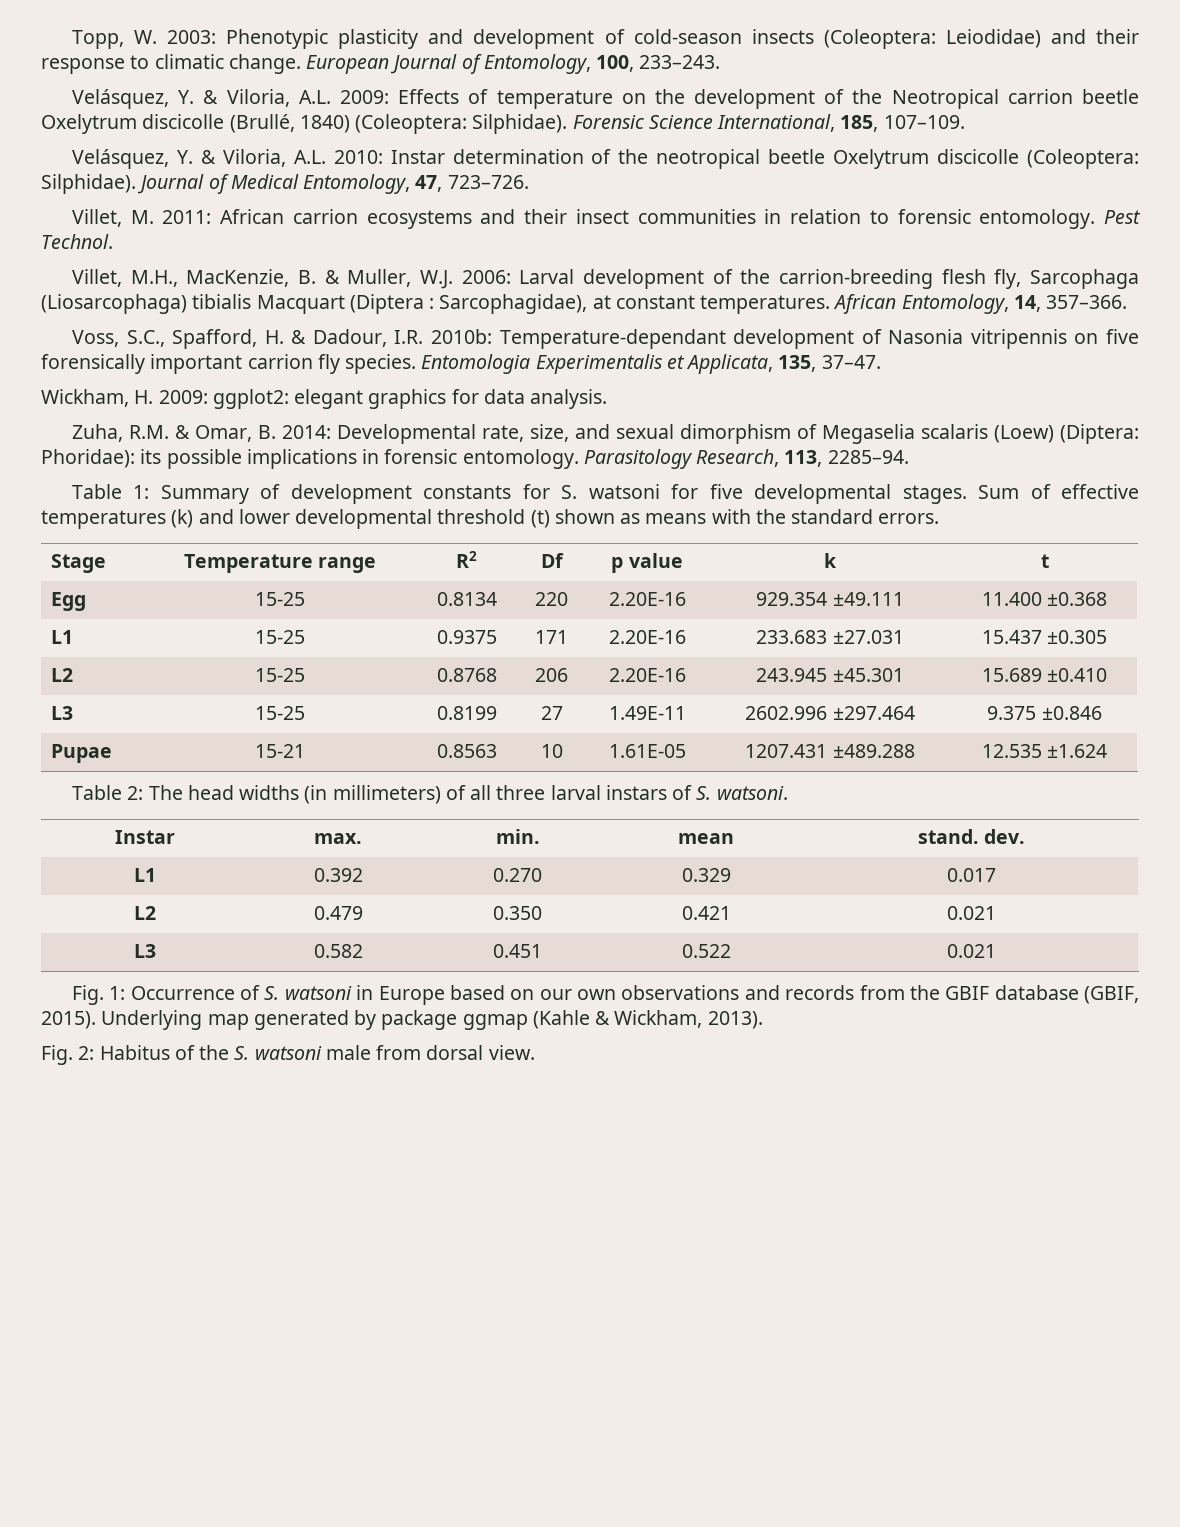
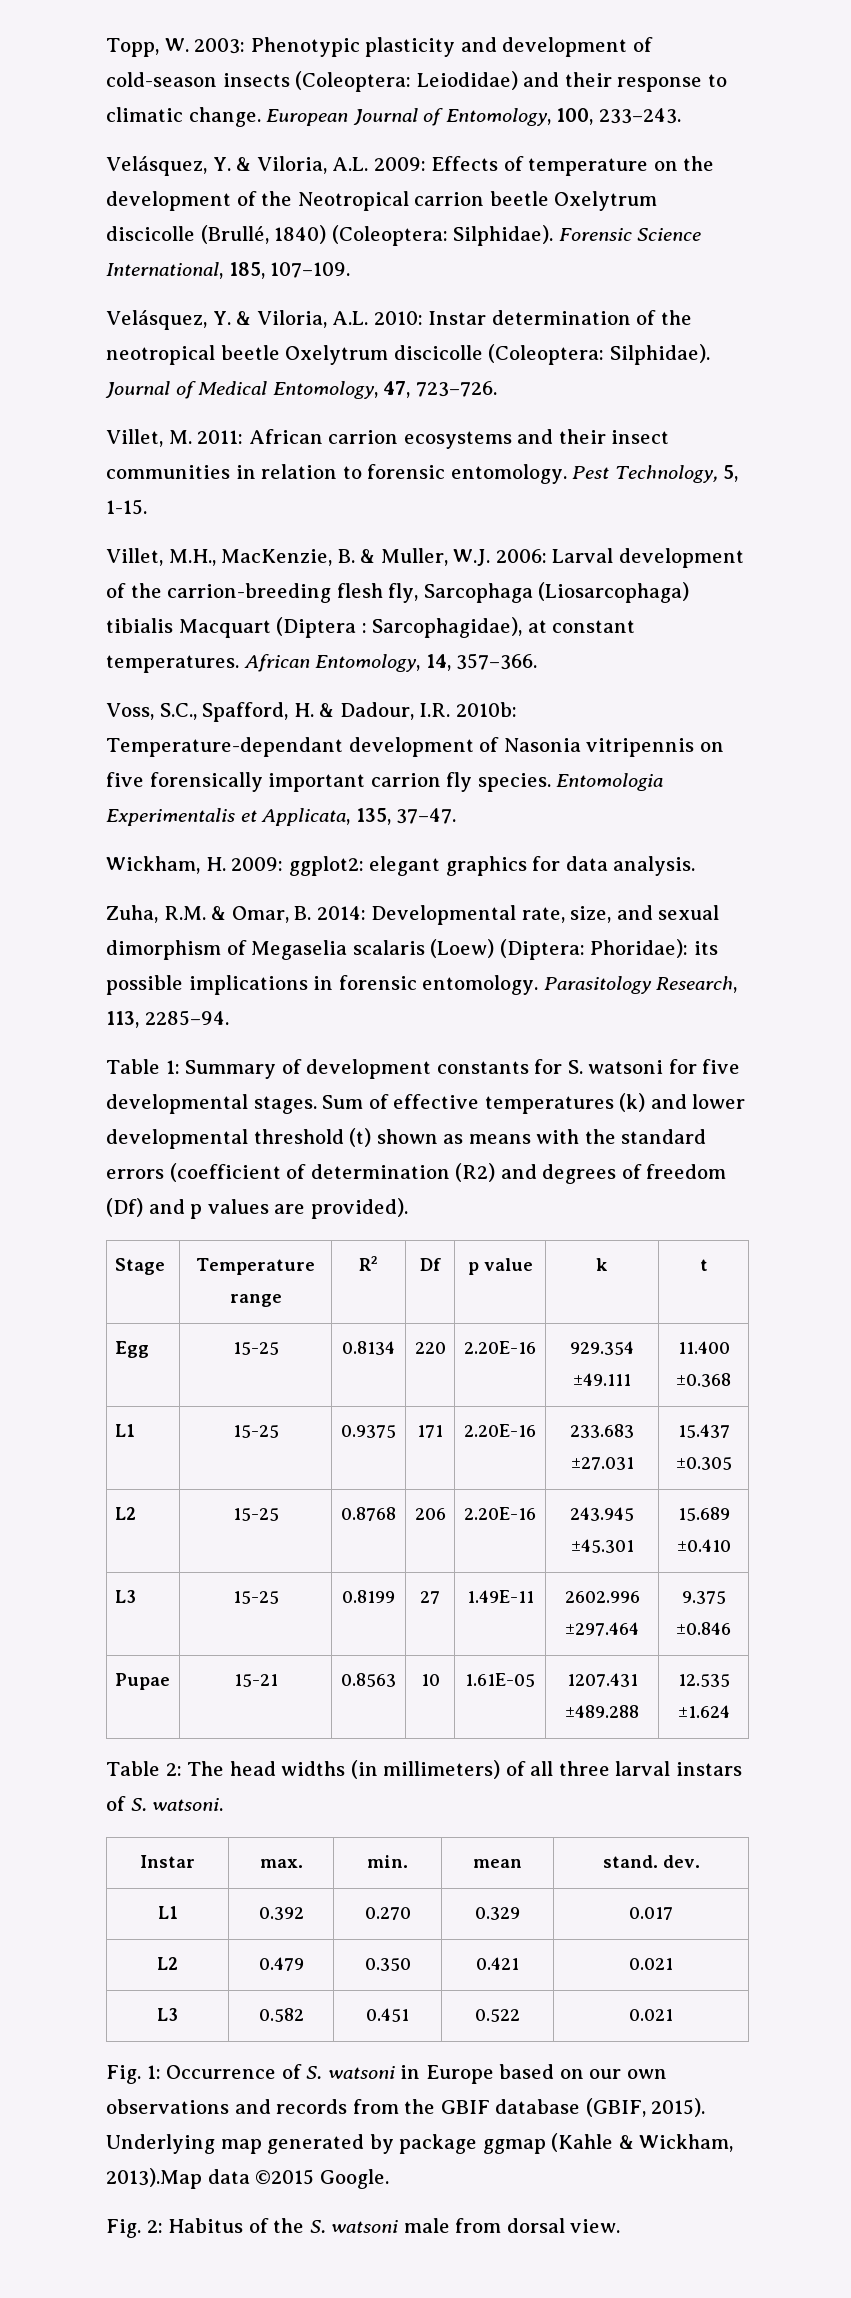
[41,234,113,249] Technol. -> [614,465,739,483] [106,499,147,515] Technology, 5, 1-15.
[878,513,940,524] errors. -> [106,1163,727,1184] [106,1198,408,1219] errors (coefficient of determination (R2) and degrees of freedom (Df) and p values are provided).
[707,1011,763,1029] 2013). -> [106,2168,389,2189] 2013).Map data ©2015 Google.

